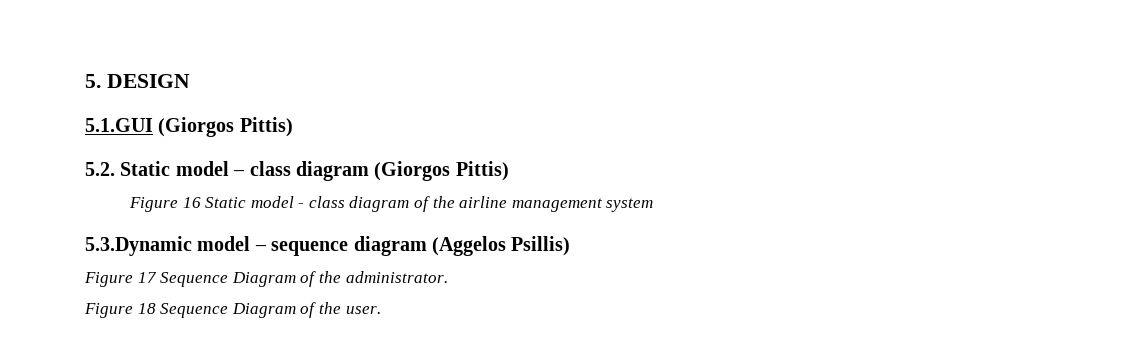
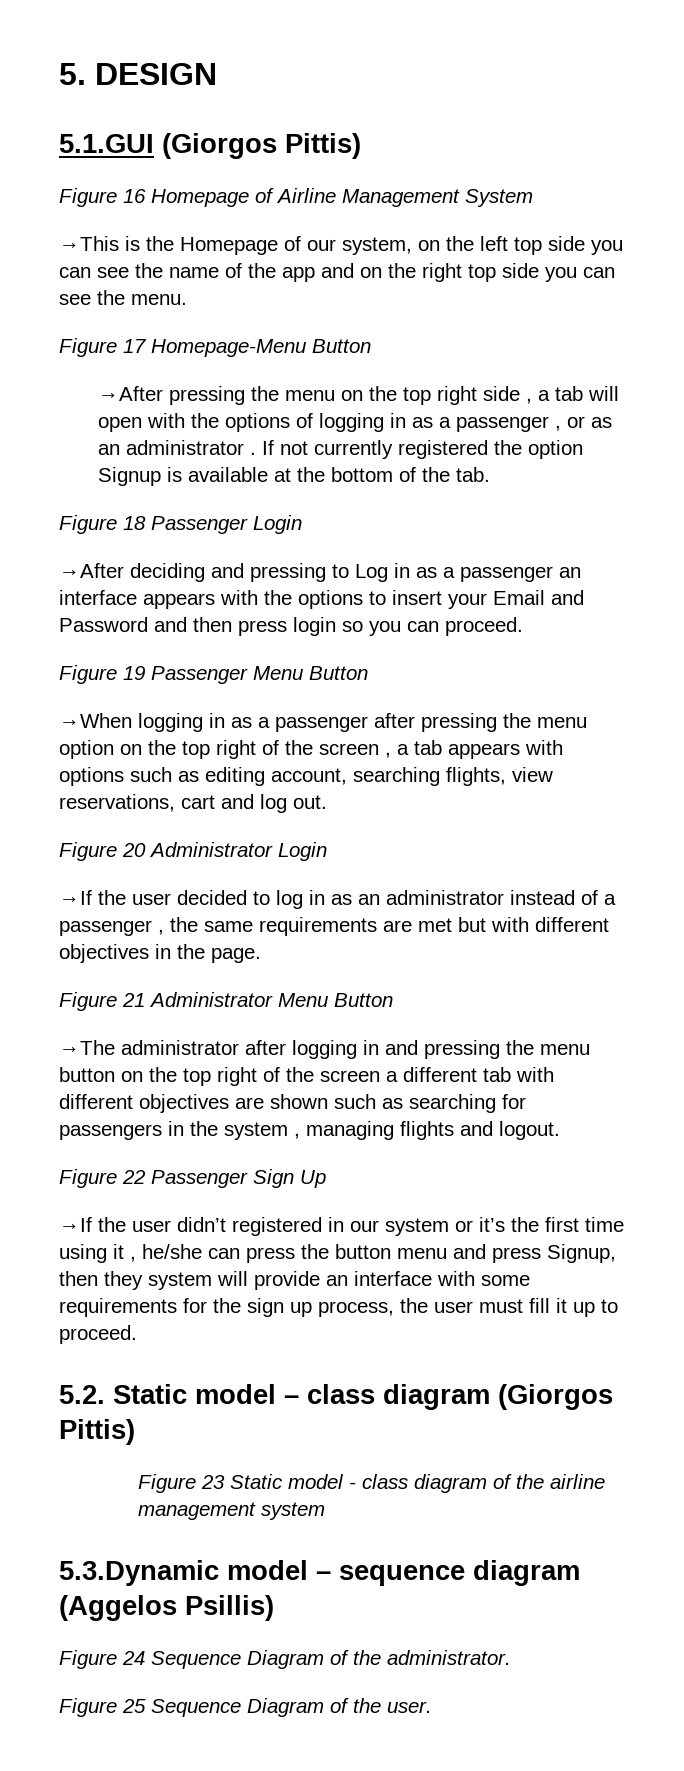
(293, 127) none -> [59,188,533,207] [59,236,623,255] [59,263,615,282] [59,290,187,305] [59,338,371,357] [98,386,620,405] [98,413,613,432] [98,440,584,459] [98,467,491,486] [59,515,302,534] [59,563,581,582] [59,590,584,609] [59,617,523,636] [59,665,368,684] [59,713,587,732] [59,740,563,759] [59,767,553,786] [59,794,327,813] [59,842,327,861] [59,890,616,909] [59,917,609,936] [59,944,261,963] [59,992,393,1011] [59,1040,590,1059] [59,1067,554,1086] [59,1094,526,1113] [59,1121,560,1140] [59,1169,326,1188] [59,1217,624,1236] [59,1244,616,1263] [59,1271,530,1290] [59,1298,618,1317] [59,1325,137,1344] // Figure 16 Homepage of Airline Management System // →This is the Homepage of our system, on the left top side you can see the name of the app and on the right top side you can see the menu. // Figure 17 Homepage-Menu Button // →After pressing the menu on the top right side , a tab will open with the options of logging in as a passenger , or as an administrator . If not currently registered the option Signup is available at the bottom of the tab. // Figure 18 Passenger Login // →After deciding and pressing to Log in as a passenger an interface appears with the options to insert your Email and Password and then press login so you can proceed. // Figure 19 Passenger Menu Button // →When logging in as a passenger after pressing the menu option on the top right of the screen , a tab appears with options such as editing account, searching flights, view reservations, cart and log out. // Figure 20 Administrator Login // →If the user decided to log in as an administrator instead of a passenger , the same requirements are met but with different objectives in the page. // Figure 21 Administrator Menu Button // →The administrator after logging in and pressing the menu button on the top right of the screen a different tab with different objectives are shown such as searching for passengers in the system , managing flights and logout. // Figure 22 Passenger Sign Up // →If the user didn’t registered in our system or it’s the first time using it , he/she can press the button menu and press Signup, then they system will provide an interface with some requirements for the sign up process, the user must fill it up to proceed.
[182,197,201,208] 16 -> [200,1475,225,1489] 23
[137,272,157,283] 17 -> [122,1651,145,1665] 24
[137,303,156,314] 18 -> [122,1699,146,1713] 25

